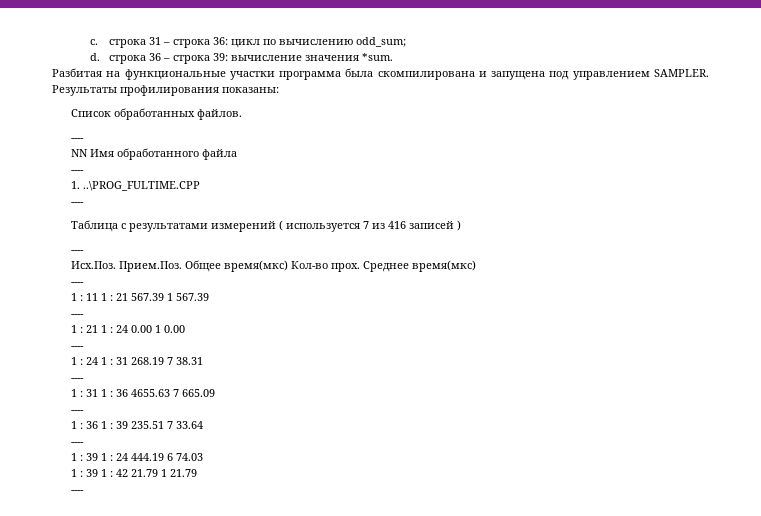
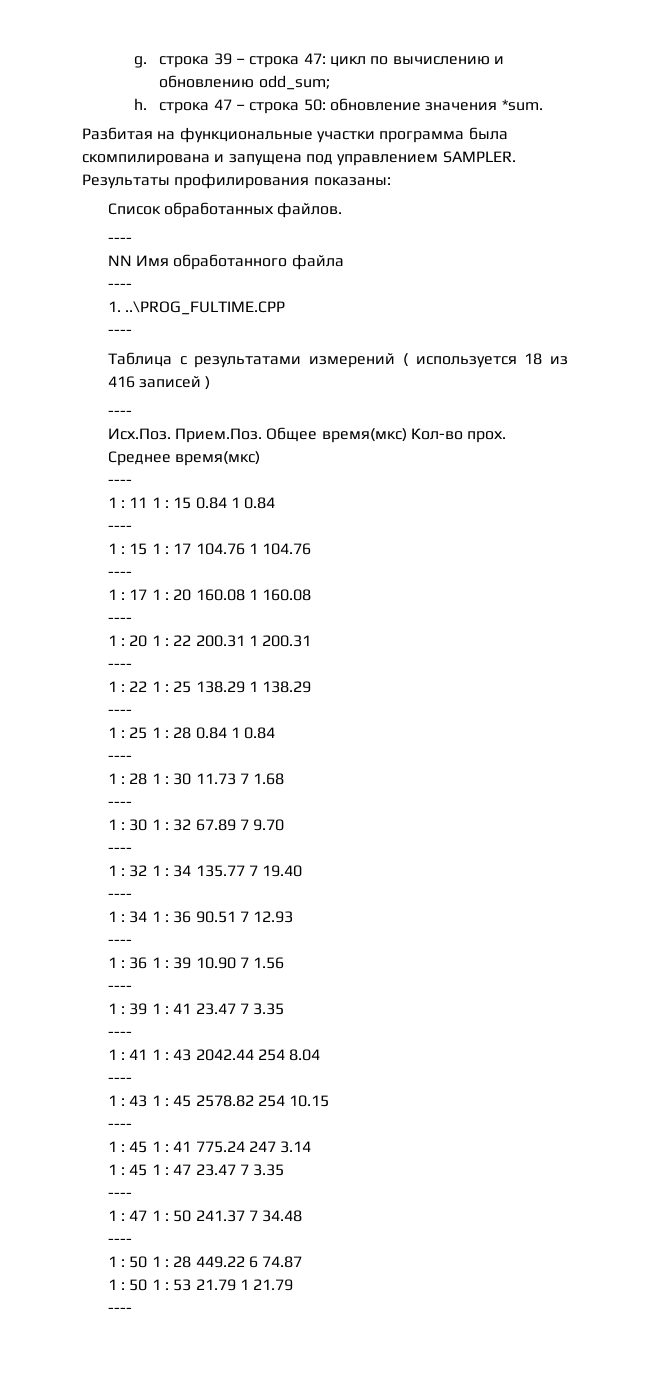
[90,37,229,48] c. строка 31 – строка 36: -> [133,53,326,68] g. строка 39 – строка 47:
(354, 42) none -> [493,56,504,64] [159,75,255,88] и обновлению
[90,53,303,64] d. строка 36 – строка 39: вычисление -> [133,98,421,114] h. строка 47 – строка 50: обновление
[363,221,370,229] 7 -> [524,353,543,365] 18
[116,293,210,301] [71,314,85,317] [71,325,186,333] [71,346,85,349] [71,357,204,365] [71,378,85,381] [71,389,216,397] 21 567.39 1 567.39 // ---- // 1 : 21 1 : 24 0.00 1 0.00 // ---- // 1 : 24 1 : 31 268.19 7 38.31 // ---- // 1 : 31 1 : 36 4655.63 7 665.09 -> [173,497,276,509] [107,525,132,531] [107,543,312,555] [107,571,132,577] [107,589,312,601] [107,617,132,623] [107,635,312,647] [107,663,132,669] [107,681,312,693] [107,709,132,715] [107,727,276,739] [107,755,132,761] [107,773,285,785] [107,801,132,807] [107,819,285,831] [107,847,132,853] [107,865,303,877] [107,893,132,899] [107,911,294,923] 15 0.84 1 0.84 // ---- // 1 : 15 1 : 17 104.76 1 104.76 // ---- // 1 : 17 1 : 20 160.08 1 160.08 // ---- // 1 : 20 1 : 22 200.31 1 200.31 // ---- // 1 : 22 1 : 25 138.29 1 138.29 // ---- // 1 : 25 1 : 28 0.84 1 0.84 // ---- // 1 : 28 1 : 30 11.73 7 1.68 // ---- // 1 : 30 1 : 32 67.89 7 9.70 // ---- // 1 : 32 1 : 34 135.77 7 19.40 // ---- // 1 : 34 1 : 36 90.51 7 12.93
[131,421,204,429] 235.51 7 33.64 -> [195,957,285,969] 10.90 7 1.56
[116,453,204,461] [71,469,129,477] 24 444.19 6 74.03 // 1 : 39 1 : 42 -> [173,1003,285,1015] [107,1031,132,1037] [107,1049,321,1061] [107,1077,132,1083] [107,1095,330,1107] [107,1123,132,1129] [107,1141,312,1153] [107,1164,285,1176] [107,1192,132,1198] [107,1210,303,1222] [107,1238,132,1244] [107,1256,303,1268] [107,1279,192,1291] 41 23.47 7 3.35 // ---- // 1 : 41 1 : 43 2042.44 254 8.04 // ---- // 1 : 43 1 : 45 2578.82 254 10.15 // ---- // 1 : 45 1 : 41 775.24 247 3.14 // 1 : 45 1 : 47 23.47 7 3.35 // ---- // 1 : 47 1 : 50 241.37 7 34.48 // ---- // 1 : 50 1 : 28 449.22 6 74.87 // 1 : 50 1 : 53

